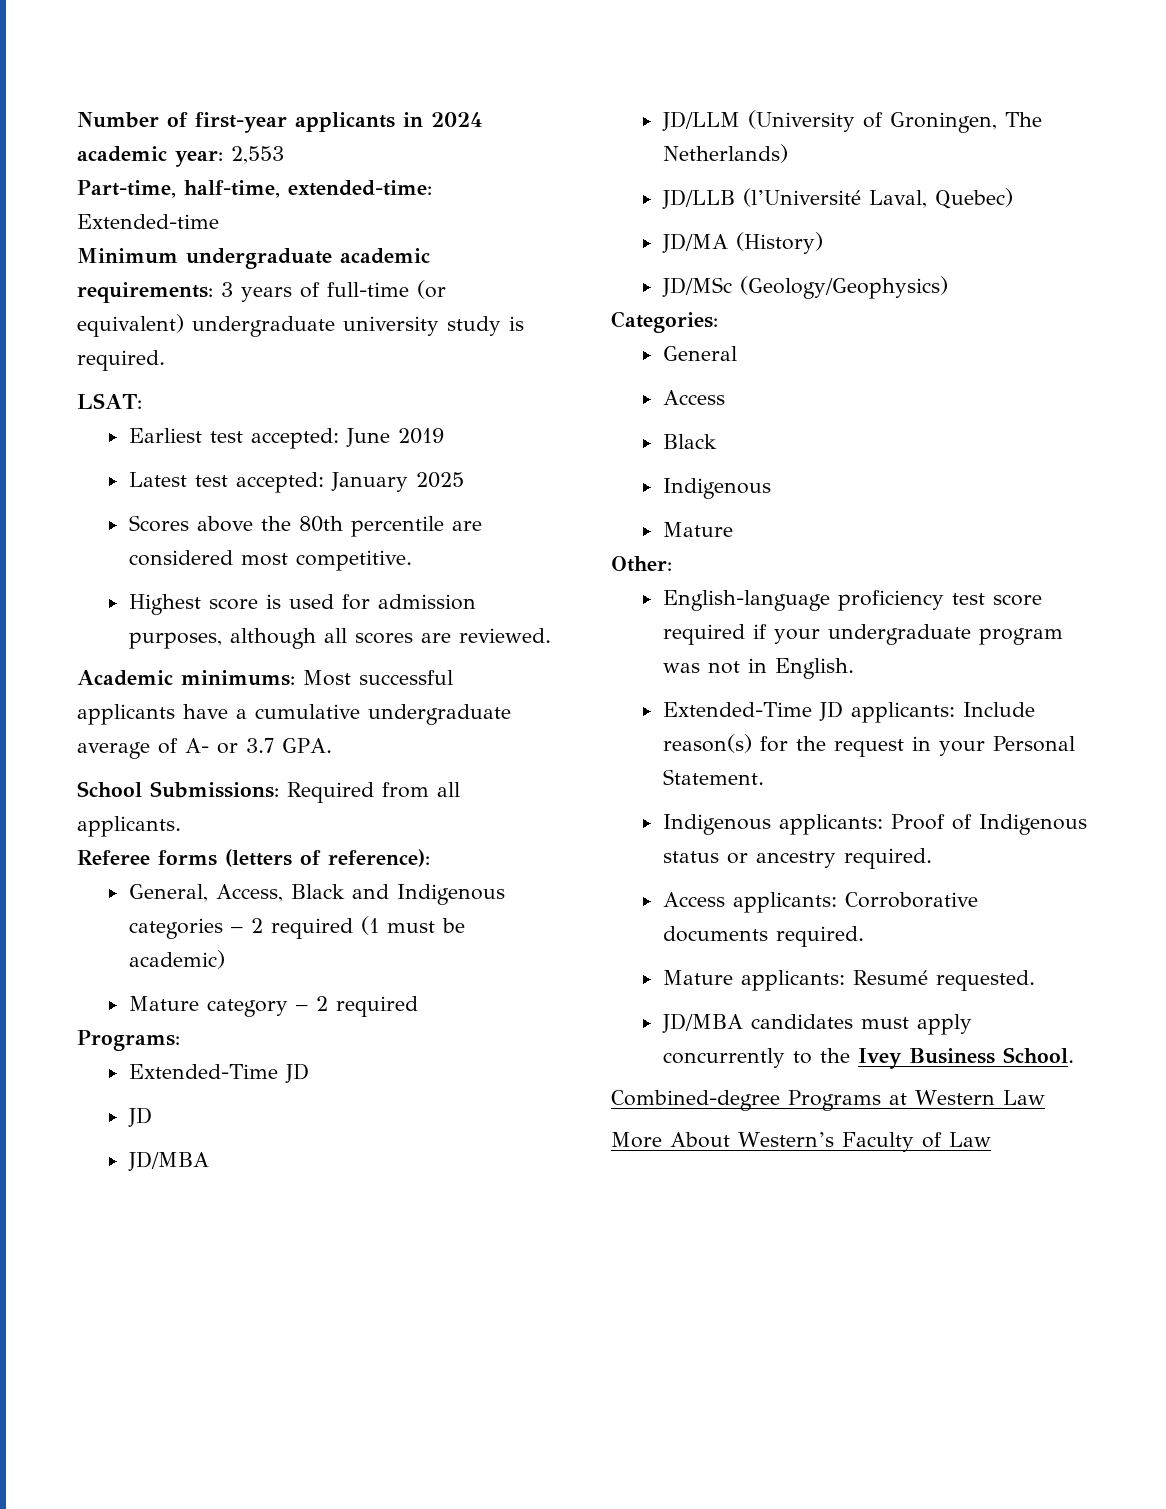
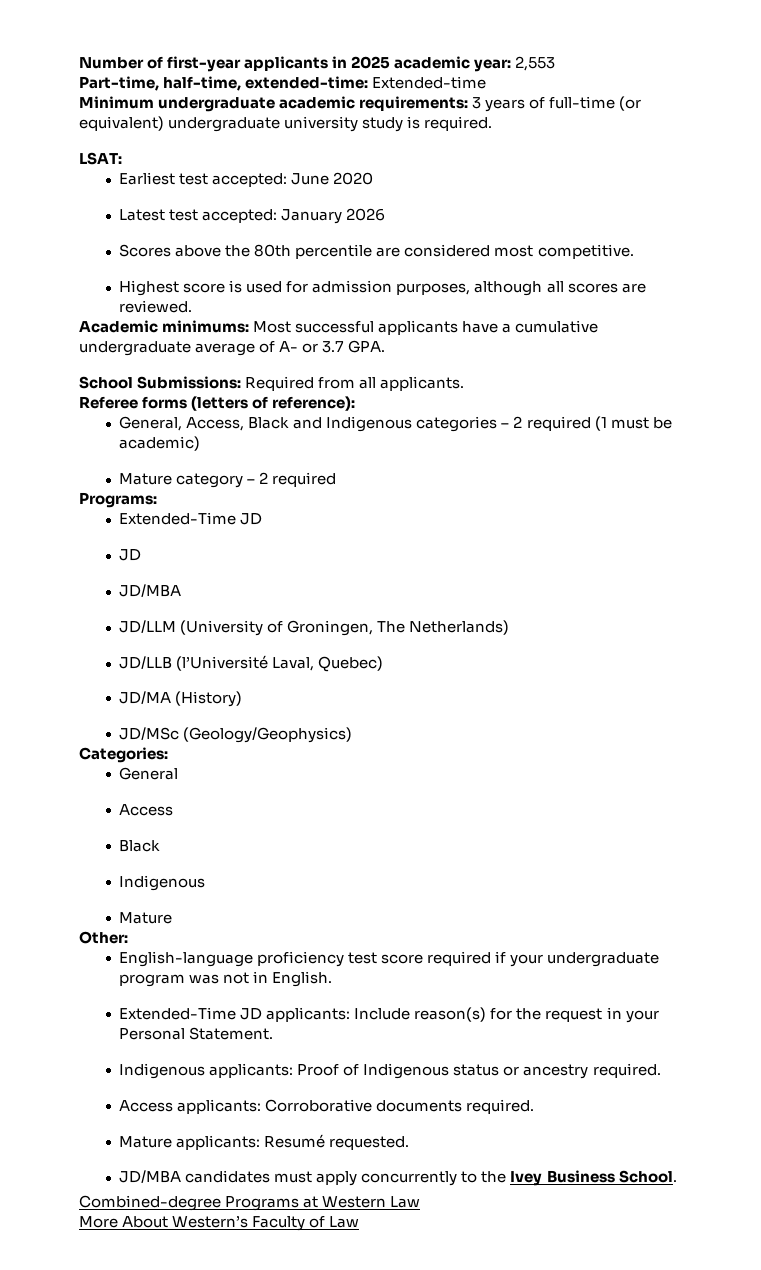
[431,112,483,127] 2024 -> [351,56,391,69] 2025
[397,428,444,444] 2019 -> [333,172,374,185] 2020
[415,472,464,488] 2025 -> [346,208,386,221] 2026

